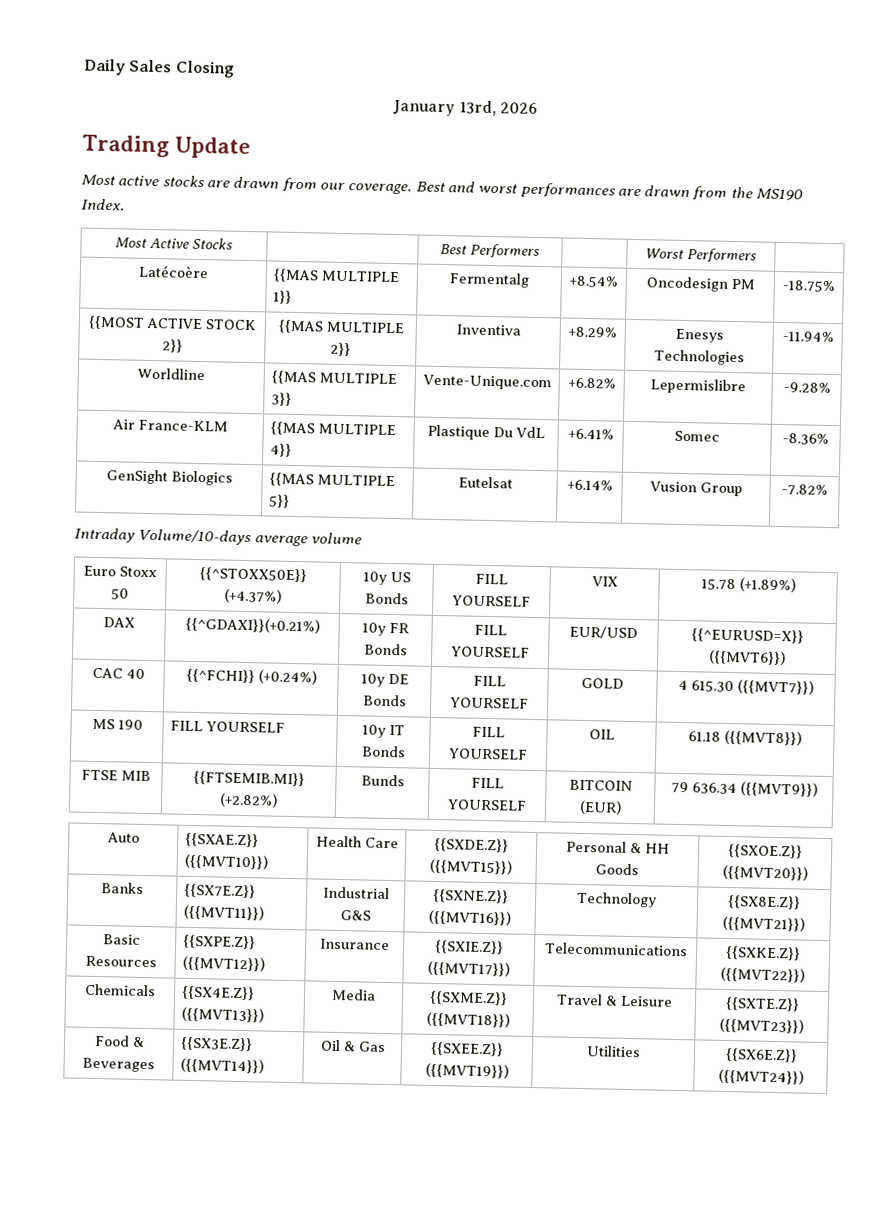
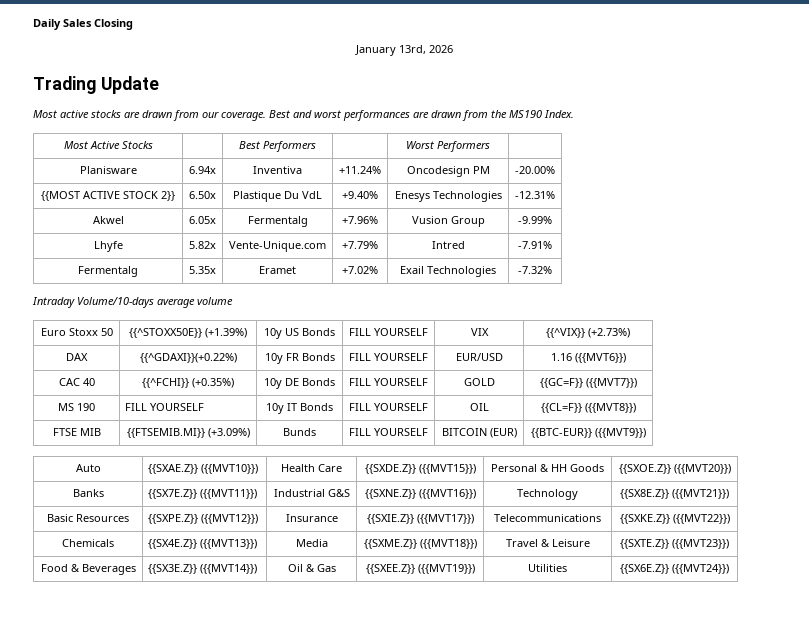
[138,264,209,279] [272,268,399,283] [272,290,292,304] [449,272,529,288] [569,275,618,288] Latécoère | {{MAS MULTIPLE 1}} | Fermentalg | +8.54% -> [79,166,137,174] [189,166,216,174] [253,166,302,174] [339,166,381,174] Planisware | 6.94x | Inventiva | +11.24%
[782,280,835,293] -18.75% -> [515,166,555,174] -20.00%
[277,319,404,334] [330,342,351,357] [455,324,521,336] [568,326,617,338] [674,328,724,343] [653,349,745,366] [781,331,834,343] [137,367,205,381] [270,370,397,385] [270,392,292,406] [421,374,552,391] [567,377,616,389] [650,378,746,395] [782,382,831,394] [111,419,228,432] [269,421,396,436] [269,443,292,457] [427,424,545,441] [567,428,614,440] [674,430,720,442] [782,433,829,445] [105,469,233,486] [268,472,395,487] [268,494,290,508] [457,476,513,489] [566,479,613,491] [648,481,743,497] [781,484,828,496] {{MAS MULTIPLE 2}} | Inventiva | +8.29% | Enesys Technologies | -11.94% // Worldline | {{MAS MULTIPLE 3}} | Vente-Unique.com | +6.82% | Lepermislibre | -9.28% // Air France-KLM | {{MAS MULTIPLE 4}} | Plastique Du VdL | +6.41% | Somec | -8.36% // GenSight Biologics | {{MAS MULTIPLE 5}} | Eutelsat | +6.14% | Vusion Group | -7.82% -> [189,191,216,199] [233,191,322,202] [342,191,378,199] [394,191,502,202] [515,191,555,199] [92,216,124,224] [189,216,216,224] [247,216,308,227] [342,216,378,224] [411,216,485,227] [518,216,552,224] [93,241,123,252] [189,241,216,249] [229,241,326,252] [342,241,378,249] [431,241,465,249] [518,241,552,249] [78,266,138,277] [189,266,216,274] [259,266,296,274] [342,266,378,274] [400,266,496,277] [518,266,552,274] 6.50x | Plastique Du VdL | +9.40% | Enesys Technologies | -12.31% // Akwel | 6.05x | Fermentalg | +7.96% | Vusion Group | -9.99% // Lhyfe | 5.82x | Vente-Unique.com | +7.79% | Intred | -7.91% // Fermentalg | 5.35x | Eramet | +7.02% | Exail Technologies | -7.32%
[224,588,282,604] (+4.37%) -> [205,328,247,338] (+1.39%)
[700,577,796,593] 15.78 (+1.89%) -> [546,328,630,338] {{^VIX}} (+2.73%)
[184,616,320,634] {{^GDAXI}}(+0.21%) -> [139,353,237,363] {{^GDAXI}}(+0.22%)
[690,628,804,644] {{^EURUSD=X}} -> [550,353,572,361] 1.16
[257,669,317,685] (+0.24%) -> [192,378,234,388] (+0.35%)
[678,679,734,693] 4 615.30 -> [539,378,583,388] {{GC=F}}
[688,731,721,742] 61.18 -> [540,403,582,413] {{CL=F}}
[219,792,278,808] (+2.82%) -> [207,428,250,438] (+3.09%)
[670,781,737,795] 79 636.34 -> [530,428,592,438] {{BTC-EUR}}

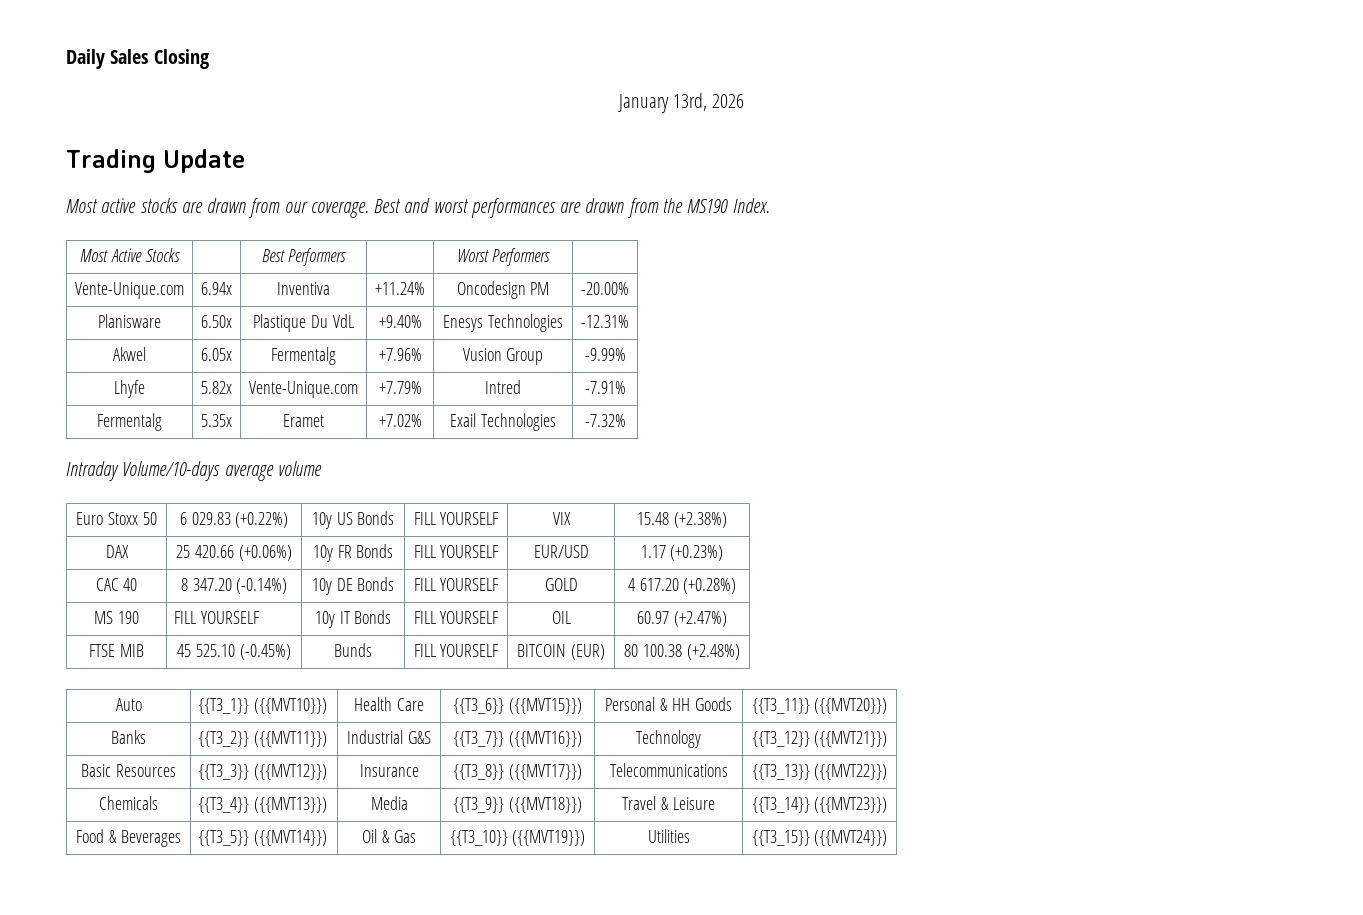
[79,166,137,174] Planisware -> [75,282,184,299] Vente-Unique.com
[41,191,175,201] {{MOST ACTIVE STOCK 2}} -> [98,314,161,328] Planisware
[129,328,247,338] {{^STOXX50E}} (+1.39%) -> [179,512,289,528] 6 029.83 (+0.22%)
[546,328,630,338] {{^VIX}} (+2.73%) -> [637,512,727,528] 15.48 (+2.38%)
[139,353,237,363] {{^GDAXI}}(+0.22%) -> [176,545,292,561] 25 420.66 (+0.06%)
[550,353,626,363] 1.16 ({{MVT6}}) -> [640,545,724,561] 1.17 (+0.23%)
[142,378,234,388] {{^FCHI}} (+0.35%) -> [180,578,288,594] 8 347.20 (-0.14%)
[539,378,637,388] {{GC=F}} ({{MVT7}}) -> [627,578,737,594] 4 617.20 (+0.28%)
[540,403,636,413] {{CL=F}} ({{MVT8}}) -> [637,611,727,627] 60.97 (+2.47%)
[126,428,250,438] {{FTSEMIB.MI}} (+3.09%) -> [177,644,291,660] 45 525.10 (-0.45%)
[530,428,646,438] {{BTC-EUR}} ({{MVT9}}) -> [624,644,740,660] 80 100.38 (+2.48%)
[147,464,198,474] {{SXAE.Z}} -> [198,698,250,714] {{T3_1}}
[364,464,416,474] {{SXDE.Z}} -> [453,698,505,714] {{T3_6}}
[618,464,671,474] {{SXOE.Z}} -> [751,698,810,714] {{T3_11}}
[147,489,197,499] {{SX7E.Z}} -> [198,731,250,747] {{T3_2}}
[364,489,416,499] {{SXNE.Z}} -> [453,731,505,747] {{T3_7}}
[620,489,669,499] {{SX8E.Z}} -> [751,731,810,747] {{T3_12}}
[147,514,198,524] {{SXPE.Z}} -> [198,764,250,780] {{T3_3}}
[366,514,414,524] {{SXIE.Z}} -> [453,764,505,780] {{T3_8}}
[619,514,670,524] {{SXKE.Z}} -> [751,764,810,780] {{T3_13}}
[147,539,197,549] {{SX4E.Z}} -> [198,797,250,813] {{T3_4}}
[363,539,417,549] {{SXME.Z}} -> [453,797,505,813] {{T3_9}}
[620,539,669,549] {{SXTE.Z}} -> [751,797,810,813] {{T3_14}}
[147,564,197,574] {{SX3E.Z}} -> [198,830,250,846] {{T3_5}}
[365,564,415,574] {{SXEE.Z}} -> [449,830,508,846] {{T3_10}}
[620,564,669,574] {{SX6E.Z}} -> [751,830,810,846] {{T3_15}}

